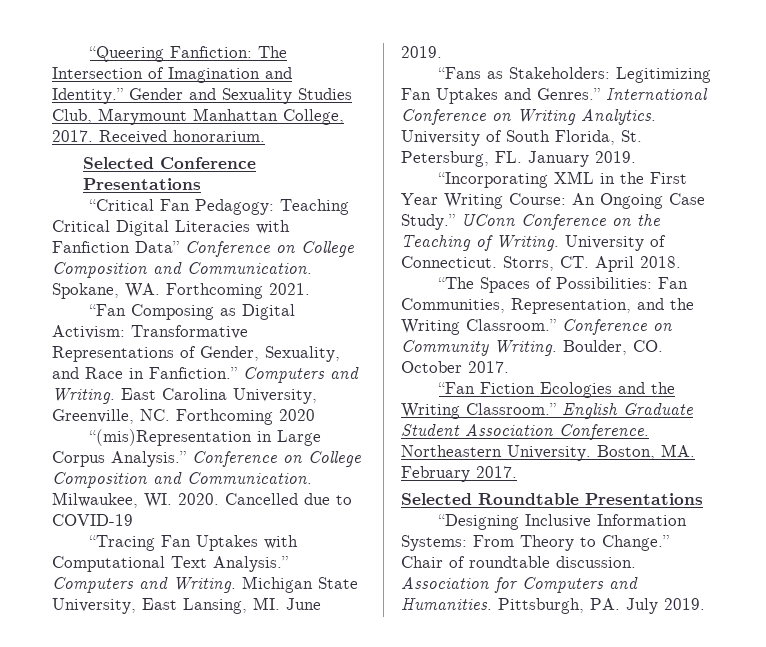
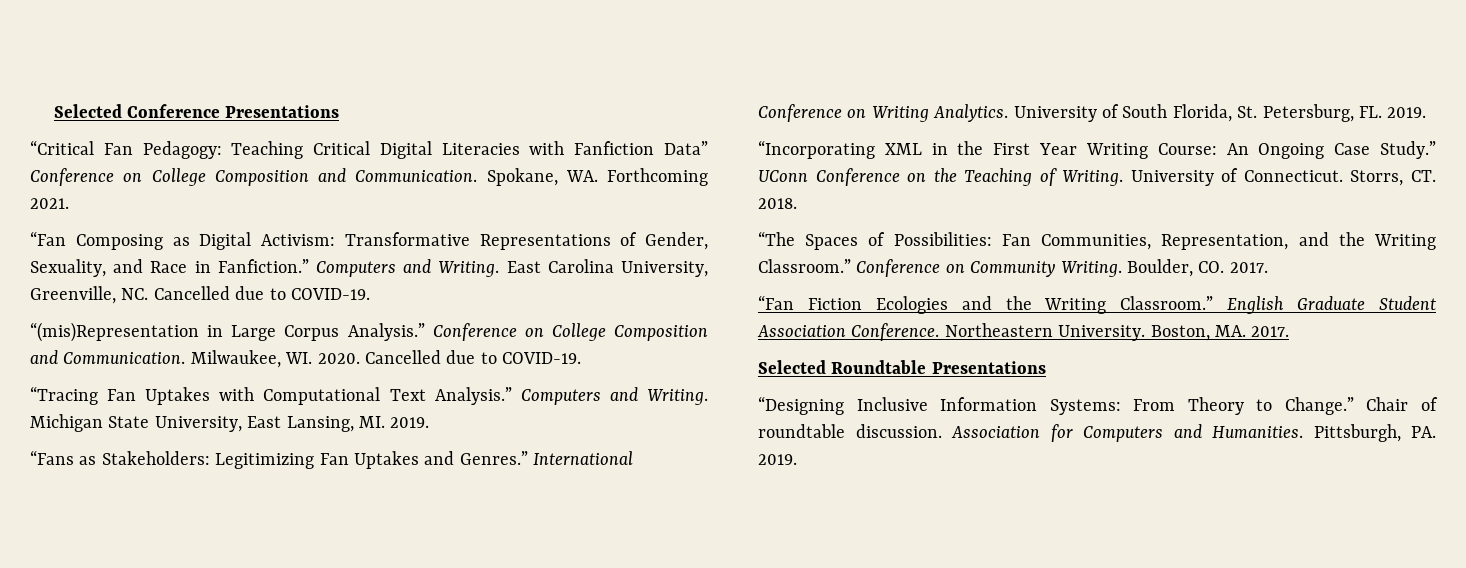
[88,46,287,62] [52,67,292,83] [52,88,352,104] [52,108,344,125] [52,130,265,144] “Queering Fanfiction: The Intersection of Imagination and Identity.” Gender and Sexuality Studies Club, Marymount Manhattan College, 2017. Received honorarium. // -> (53, 111) none
[176,409,315,425] Forthcoming 2020 -> [153,286,370,300] Cancelled due to COVID-19.
[52,514,133,526] COVID-19 -> [502,352,582,364] COVID-19.
[286,598,321,610] June -> (385, 422) none
[528,151,589,167] January -> (1382, 112) none
[595,256,634,272] April -> (1436, 176) none
[401,361,462,373] October -> (1225, 267) none
[401,466,470,482] February -> (1246, 331) none
[626,598,658,614] July -> (1436, 432) none

